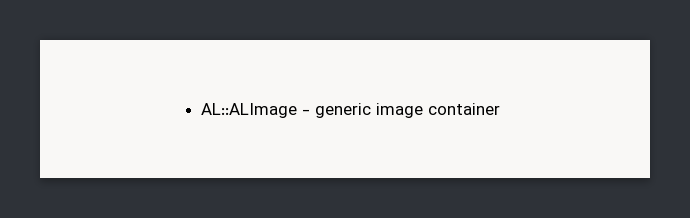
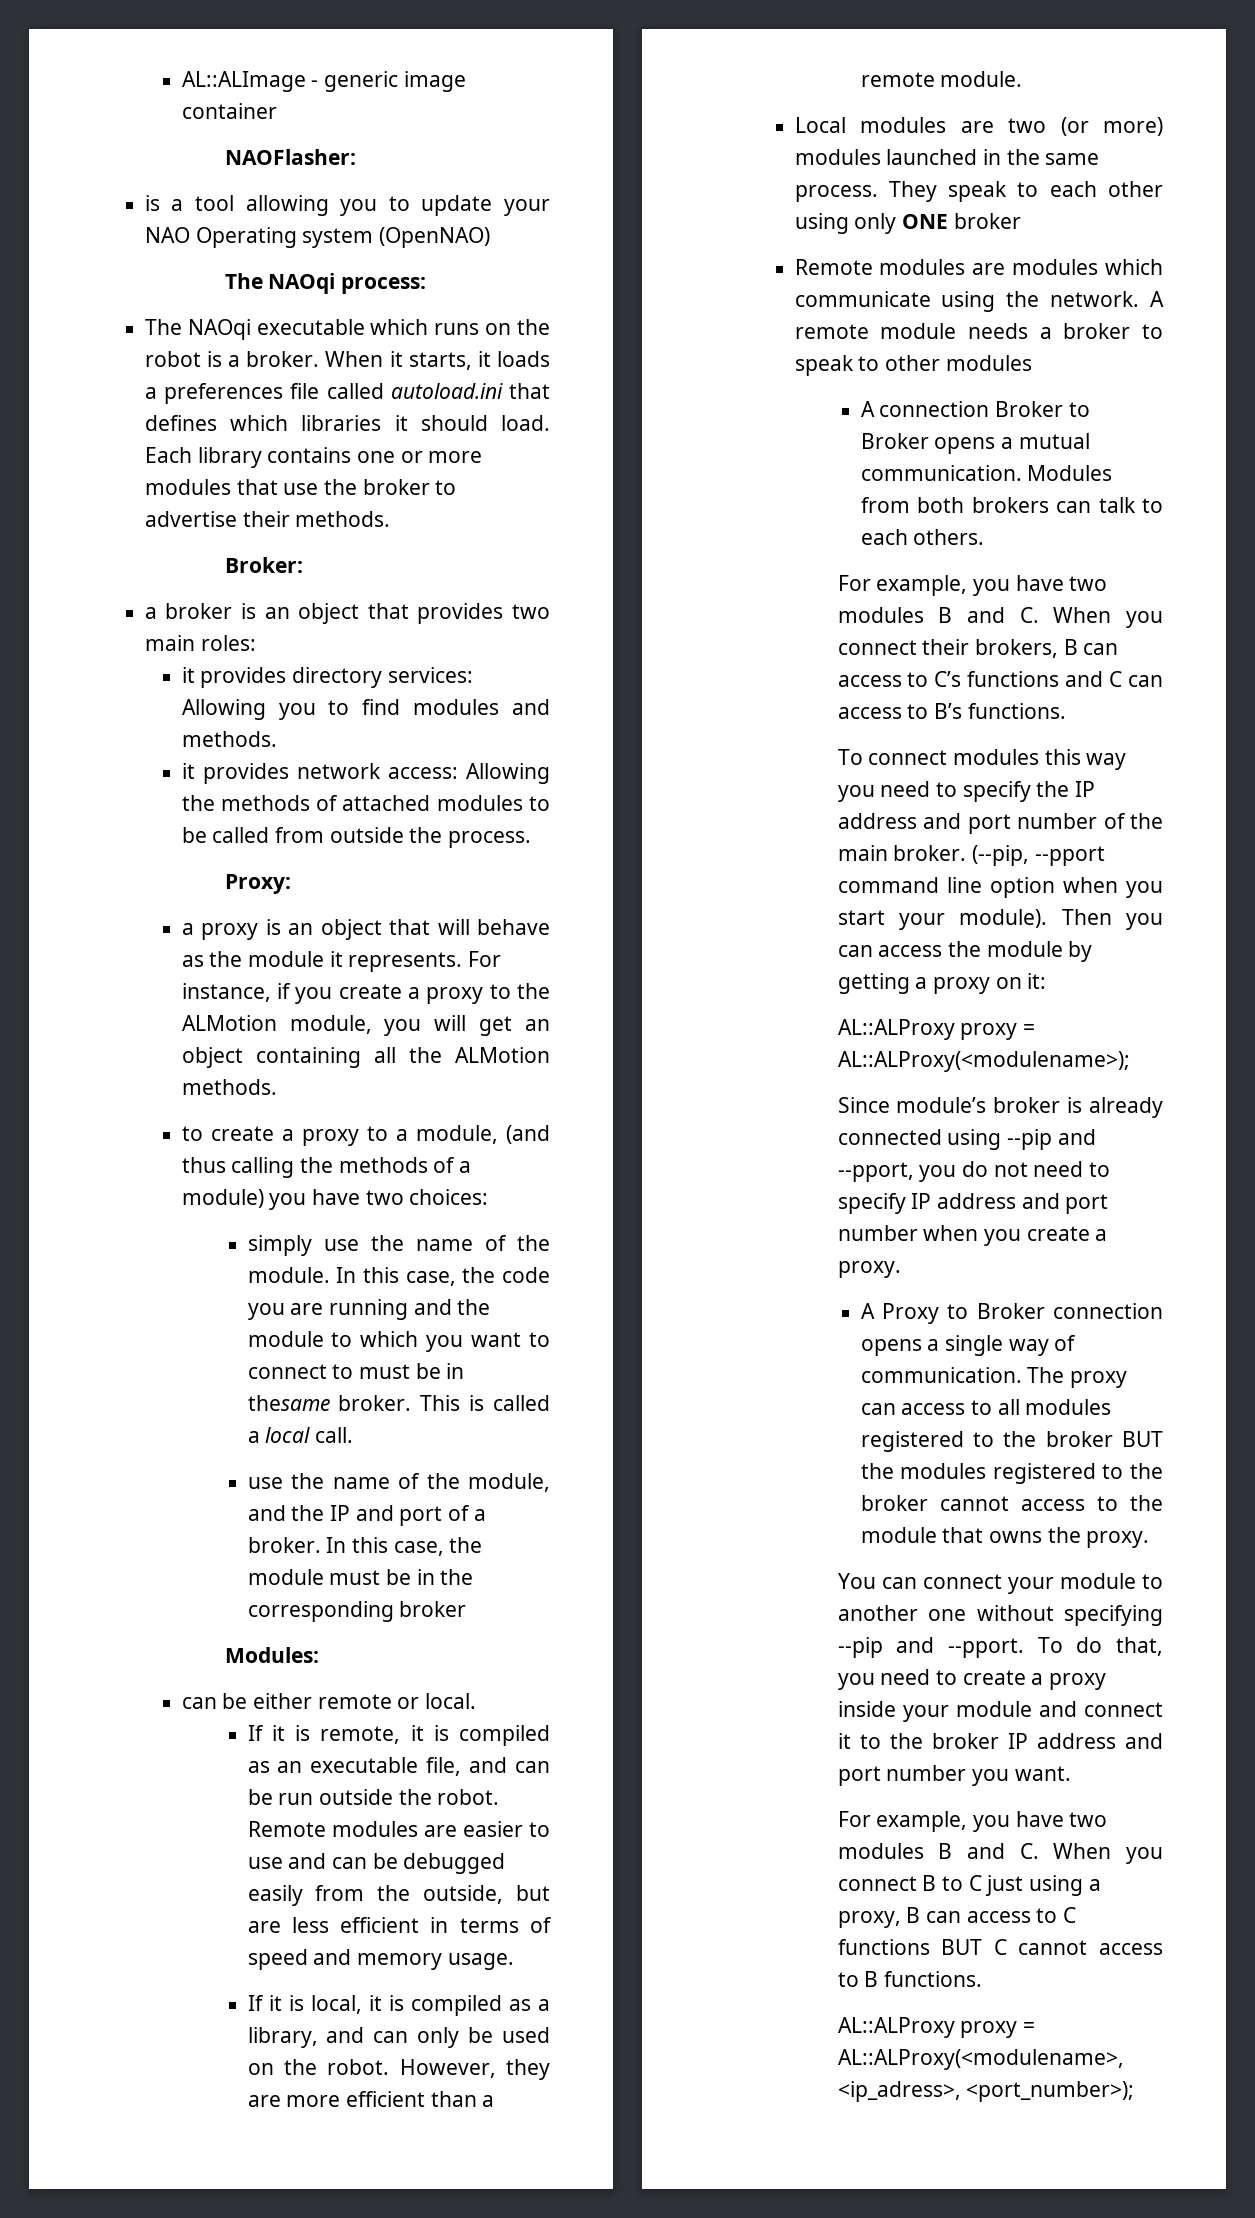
(500, 109) none -> [224,149,356,165] [144,195,550,216] [144,227,490,248] [224,273,426,294] [144,319,550,340] [144,351,550,370] [144,383,550,404] [144,415,550,431] [144,447,483,468] [144,479,457,495] [144,511,391,527] [224,557,303,573] [144,603,550,624] [144,635,256,651] [181,667,473,688] [181,699,550,720] [181,731,277,747] [181,763,550,784] [181,795,550,811] [181,827,531,848] [224,874,291,894] [181,919,550,940] [181,951,501,972] [181,983,550,1004] [181,1015,550,1036] [181,1047,550,1068] [181,1079,277,1095] [181,1125,551,1146] [181,1157,471,1178] [181,1189,489,1210] [247,1235,550,1256] [247,1267,550,1286] [247,1299,491,1320] [247,1331,550,1352] [247,1363,465,1379] [247,1395,550,1411] [247,1427,353,1443] [247,1473,550,1492] [247,1505,486,1526] [247,1537,483,1556] [247,1569,474,1585] [247,1601,467,1622] [224,1647,319,1663] [181,1693,476,1709] [247,1725,550,1746] [247,1757,550,1776] [247,1789,500,1805] [247,1821,550,1837] [247,1853,506,1874] [247,1885,550,1906] [247,1917,552,1933] [247,1949,514,1970] [247,1995,550,2016] [247,2027,550,2048] [247,2059,550,2080] [247,2091,495,2107] [860,71,1023,87] [794,117,1163,136] [794,149,1100,165] [794,181,1163,202] [794,213,1021,234] [794,259,1163,275] [794,291,1164,312] [794,323,1163,339] [794,355,1032,376] [860,401,1090,417] [860,433,1090,454] [860,465,1113,481] [860,497,1163,513] [860,529,985,545] [837,575,1108,596] [837,607,1163,628] [837,639,1119,658] [837,671,1163,687] [837,703,1066,719] [837,749,1127,770] [837,781,1095,802] [837,813,1163,834] [837,845,1105,866] [837,877,1163,898] [837,909,1163,930] [837,941,1093,962] [837,973,1047,994] [837,1019,1035,1040] [837,1051,1130,1072] [837,1097,1163,1118] [837,1129,1096,1150] [837,1161,1110,1182] [837,1193,1109,1214] [837,1225,1108,1246] [837,1261,901,1278] [860,1303,1163,1324] [860,1335,1077,1356] [860,1367,1127,1388] [860,1399,1112,1415] [860,1431,1163,1452] [860,1463,1163,1484] [860,1495,1163,1511] [860,1527,1150,1548] [837,1573,1163,1594] [837,1605,1163,1626] [837,1637,1163,1658] [837,1669,1106,1690] [837,1701,1163,1722] [837,1733,1163,1749] [837,1765,1071,1786] [837,1811,1108,1832] [837,1843,1163,1864] [837,1875,1101,1896] [837,1907,1076,1928] [837,1939,1163,1955] [837,1971,982,1987] [837,2017,1035,2038] [837,2049,1124,2070] [837,2081,1135,2102] // NAOFlasher: // is a tool allowing you to update your NAO Operating system (OpenNAO) // The NAOqi process: // The NAOqi executable which runs on the robot is a broker. When it starts, it loads a preferences file called autoload.ini that defines which libraries it should load. Each library contains one or more modules that use the broker to advertise their methods. // Broker: // a broker is an object that provides two main roles: // it provides directory services: Allowing you to find modules and methods. // it provides network access: Allowing the methods of attached modules to be called from outside the process. // Proxy: // a proxy is an object that will behave as the module it represents. For instance, if you create a proxy to the ALMotion module, you will get an object containing all the ALMotion methods. // to create a proxy to a module, (and thus calling the methods of a module) you have two choices: // simply use the name of the module. In this case, the code you are running and the module to which you want to connect to must be in thesame broker. This is called a local call. // use the name of the module, and the IP and port of a broker. In this case, the module must be in the corresponding broker // Modules: // can be either remote or local. // If it is remote, it is compiled as an executable file, and can be run outside the robot. Remote modules are easier to use and can be debugged easily from the outside, but are less efficient in terms of speed and memory usage. // If it is local, it is compiled as a library, and can only be used on the robot. However, they are more efficient than a remote module. // Local modules are two (or more) modules launched in the same process. They speak to each other using only ONE broker // Remote modules are modules which communicate using the network. A remote module needs a broker to speak to other modules // A connection Broker to Broker opens a mutual communication. Modules from both brokers can talk to each others. // For example, you have two modules B and C. When you connect their brokers, B can access to C’s functions and C can access to B’s functions. // To connect modules this way you need to specify the IP address and port number of the main broker. (--pip, --pport command line option when you start your module). Then you can access the module by getting a proxy on it: // AL::ALProxy proxy = AL::ALProxy(<modulename>); // Since module’s broker is already connected using --pip and --pport, you do not need to specify IP address and port number when you create a proxy. // A Proxy to Broker connection opens a single way of communication. The proxy can access to all modules registered to the broker BUT the modules registered to the broker cannot access to the module that owns the proxy. // You can connect your module to another one without specifying --pip and --pport. To do that, you need to create a proxy inside your module and connect it to the broker IP address and port number you want. // For example, you have two modules B and C. When you connect B to C just using a proxy, B can access to C functions BUT C cannot access to B functions. // AL::ALProxy proxy = AL::ALProxy(<modulename>, <ip_adress>, <port_number>);

